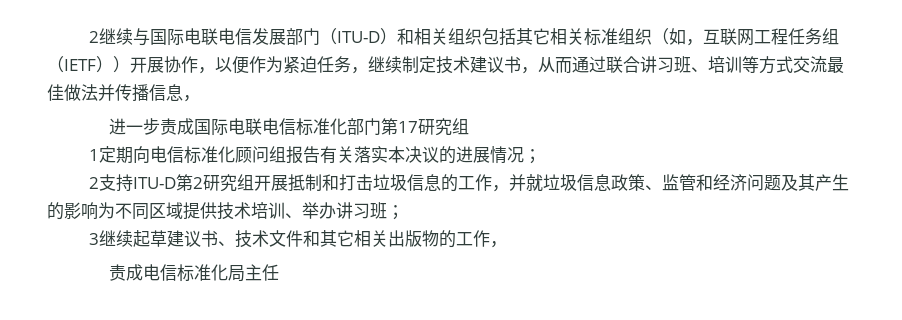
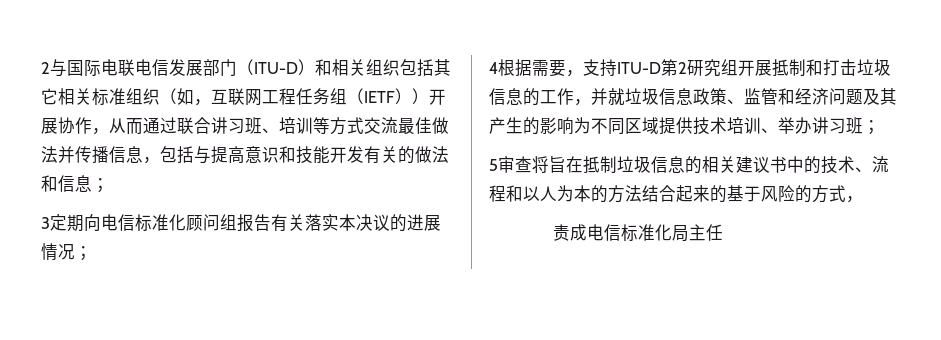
[88,28,133,45] 2继续 -> [41,62,50,74] 2
[215,56,538,74] 以便作为紧迫任务，继续制定技术建议书， -> (109, 131) none
[109,118,470,136] [88,149,99,161] // 进一步责成国际电联电信标准化部门第17研究组 // 1 -> [160,146,449,164] [41,175,109,193] [41,217,50,229] 包括与提高意识和技能开发有关的做法和信息； // 3
[88,177,99,189] 2 -> [489,59,583,77] 4根据需要，
[88,230,490,248] 3继续起草建议书、技术文件和其它相关出版物的工作 -> [489,156,889,174] [489,185,846,203] 5审查将旨在抵制垃圾信息的相关建议书中的技术、流程和以人为本的方法结合起来的基于风险的方式

